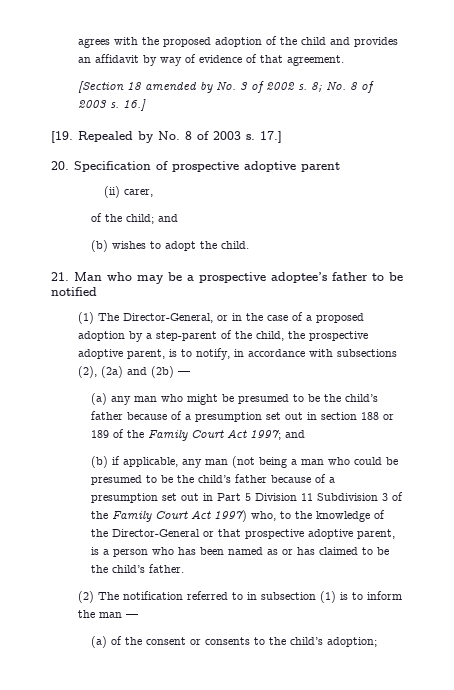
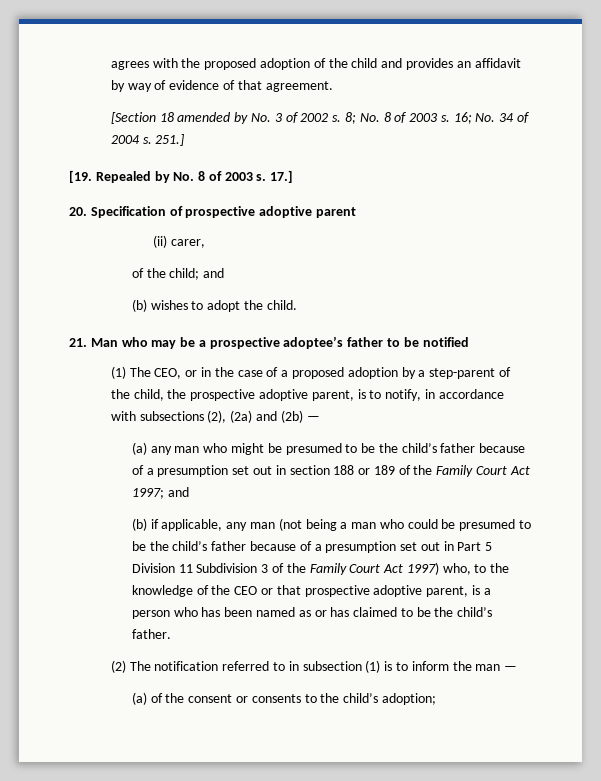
[122,99,146,111] 16.] -> [453,112,529,124] [110,134,185,146] 16; No. 34 of 2004 s. 251.]
[122,313,213,323] Director-General, -> [154,368,182,379] CEO,
[111,529,200,537] Director-General -> [234,586,258,595] CEO

